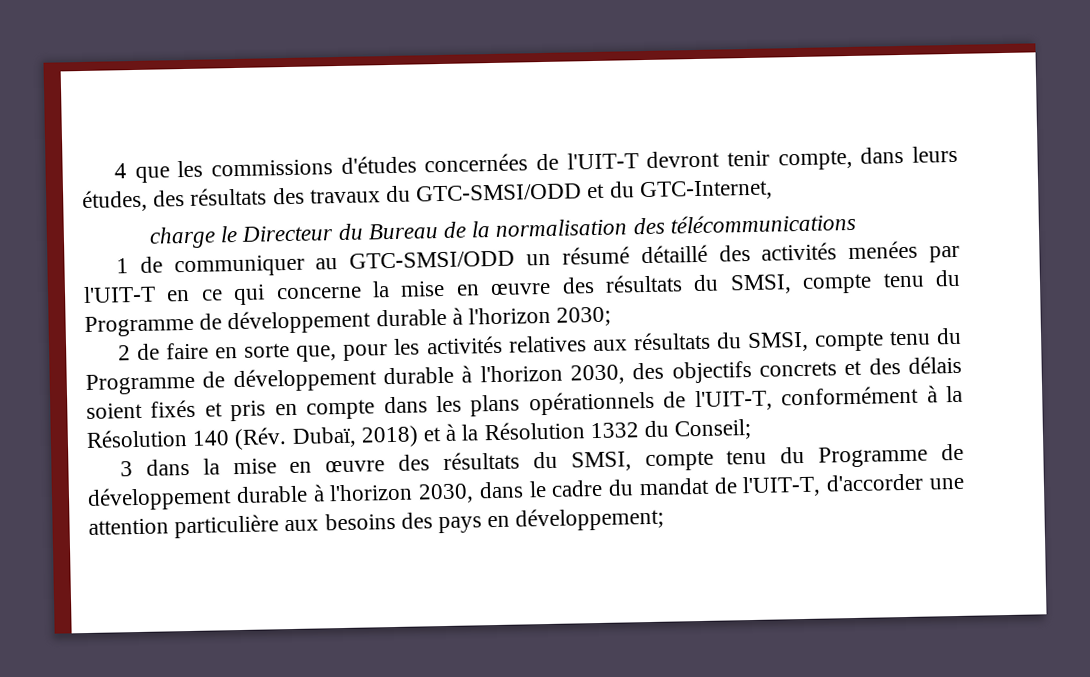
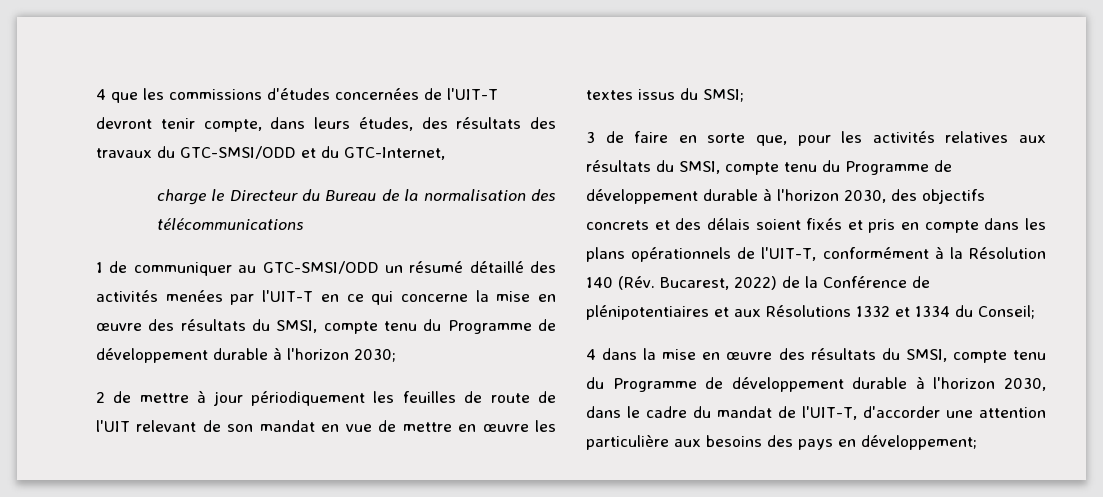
(161, 351) none -> [139,390,556,406] [96,420,556,432] [586,88,744,102] [586,131,624,143] mettre à jour périodiquement les feuilles de route de l'UIT relevant de son mandat en vue de mettre en œuvre les textes issus du SMSI; // 3 de
[291,421,639,448] Dubaï, 2018) et à la Résolution 1332 -> [660,276,930,290] [586,305,950,320] Bucarest, 2022) de la Conférence de plénipotentiaires et aux Résolutions 1332 et 1334
[120,461,134,477] 3 -> [586,349,596,360] 4

